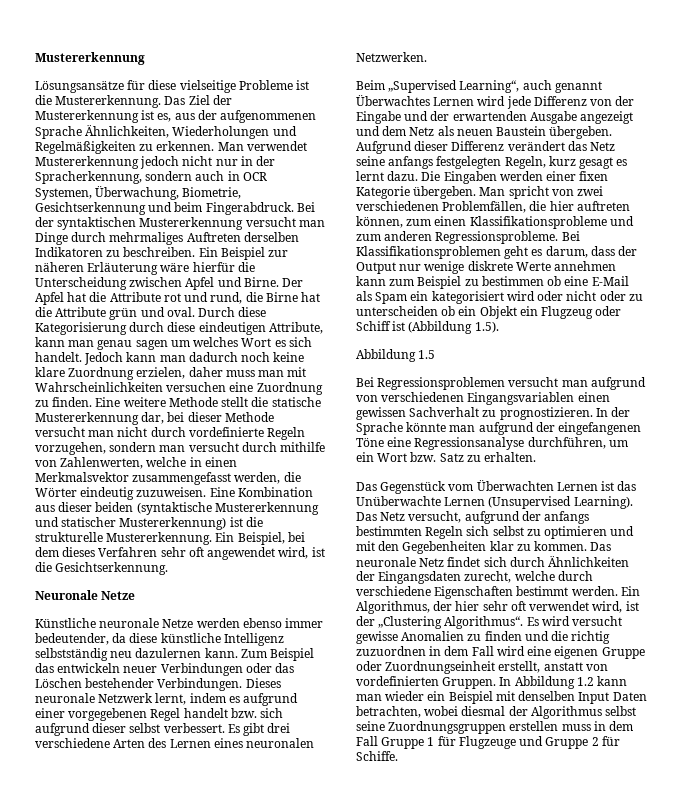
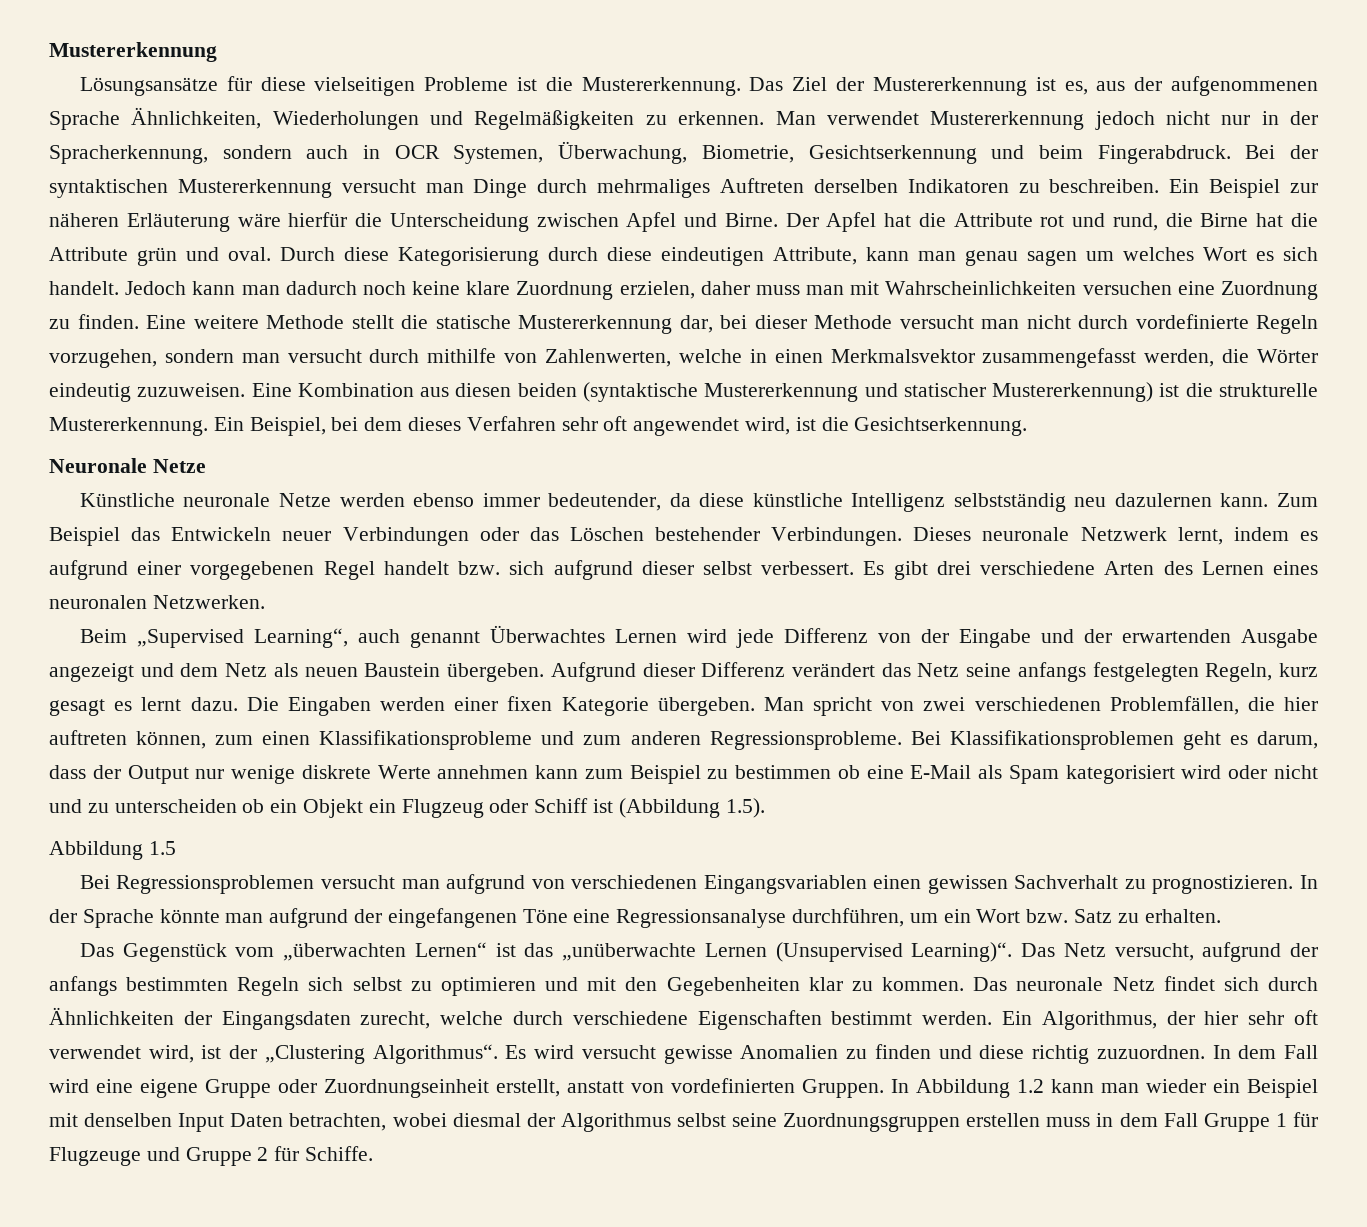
[179,80,236,93] vielseitige -> [314,77,416,96] vielseitigen
[58,502,93,512] dieser -> [455,383,512,397] diesen
[57,663,121,673] entwickeln -> [171,527,272,541] Entwickeln
[410,291,429,301] ein -> (1059, 774) none
[599,291,626,301] oder -> [49,799,82,813] und
[476,480,598,491] Überwachten Lernen -> [283,942,487,961] „überwachten Lernen“
[356,496,441,506] Unüberwachte -> [562,943,697,961] „unüberwachte
[573,496,633,509] Learning). -> [911,942,1013,962] Learning)“.
[551,631,611,644] [356,646,442,656] die richtig zuzuordnen in -> [979,1045,1231,1064] diese richtig zuzuordnen. In
[554,646,599,659] eigenen -> [140,1079,198,1098] eigene

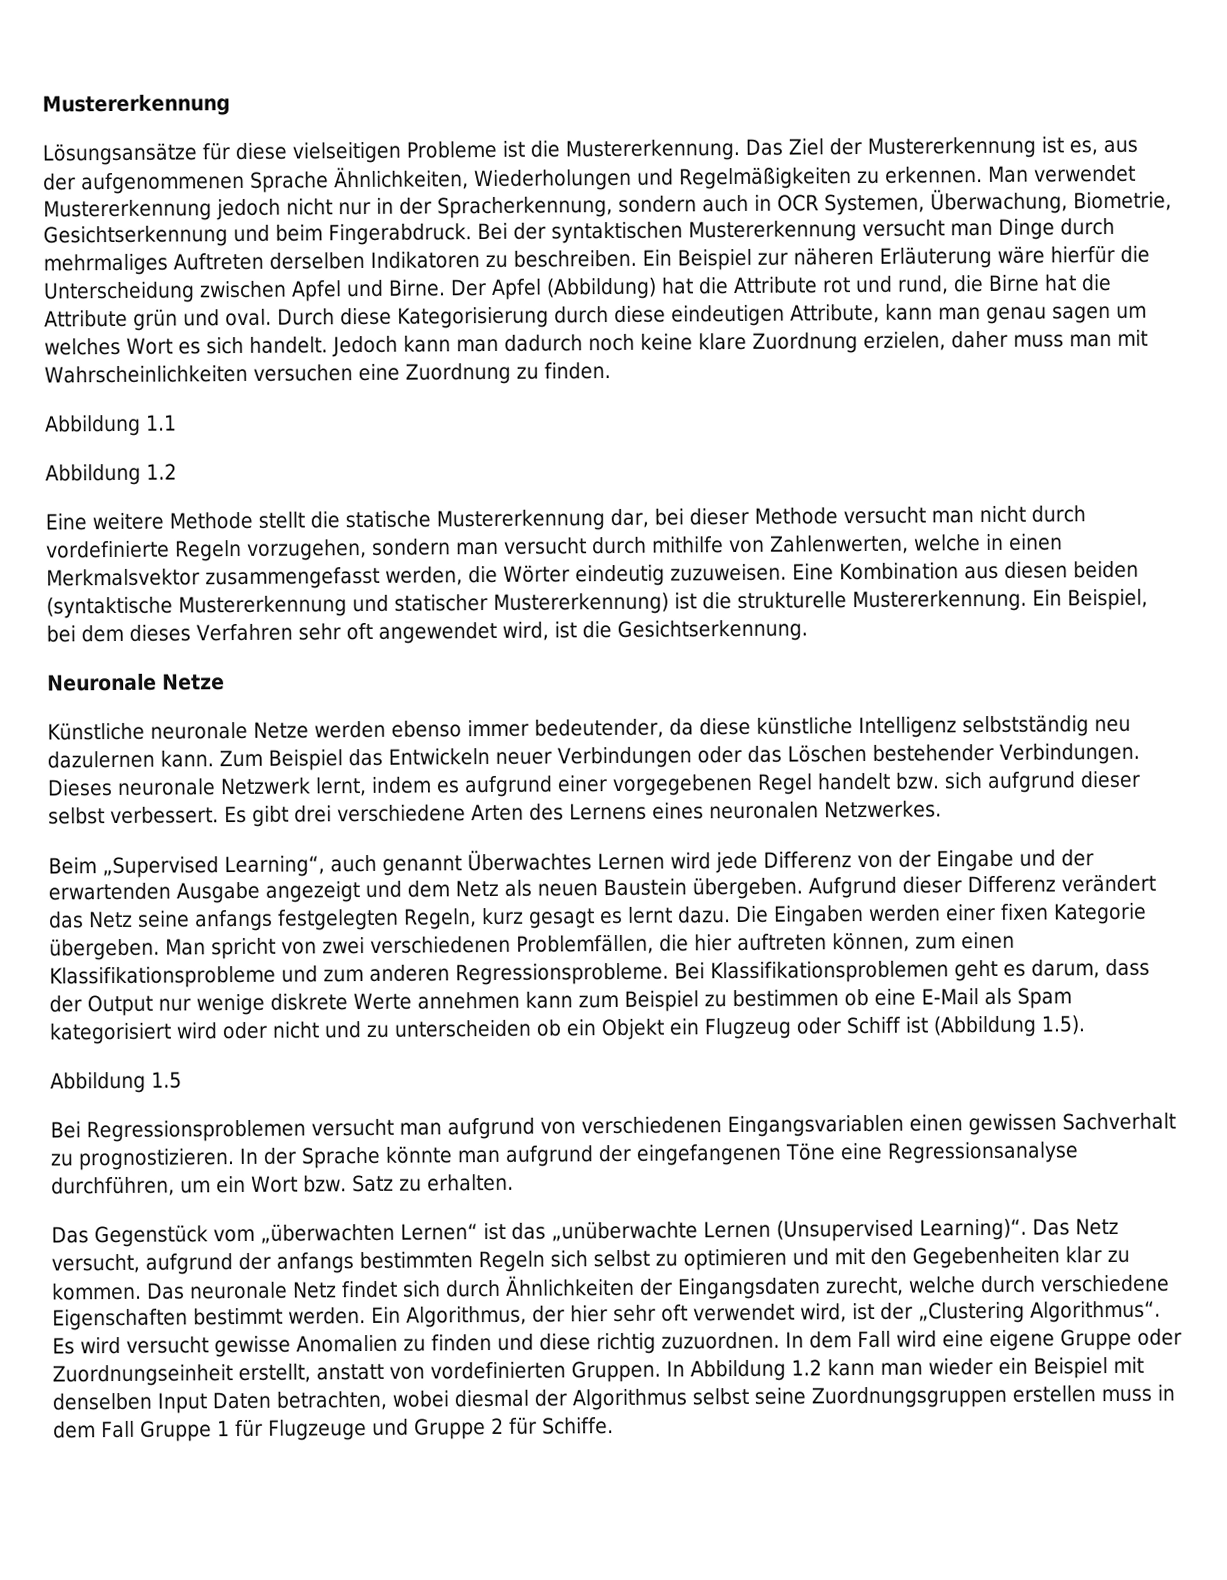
(877, 222) none -> [546,277,657,300] (Abbildung)
(139, 321) none -> [44,414,177,437] [45,463,177,486] // Abbildung 1.1 // Abbildung 1.2 //
[1201,561,1264,575] Lernen -> [569,802,647,821] Lernens
[152,595,265,609] Netzwerken. -> [824,800,942,819] Netzwerkes.

